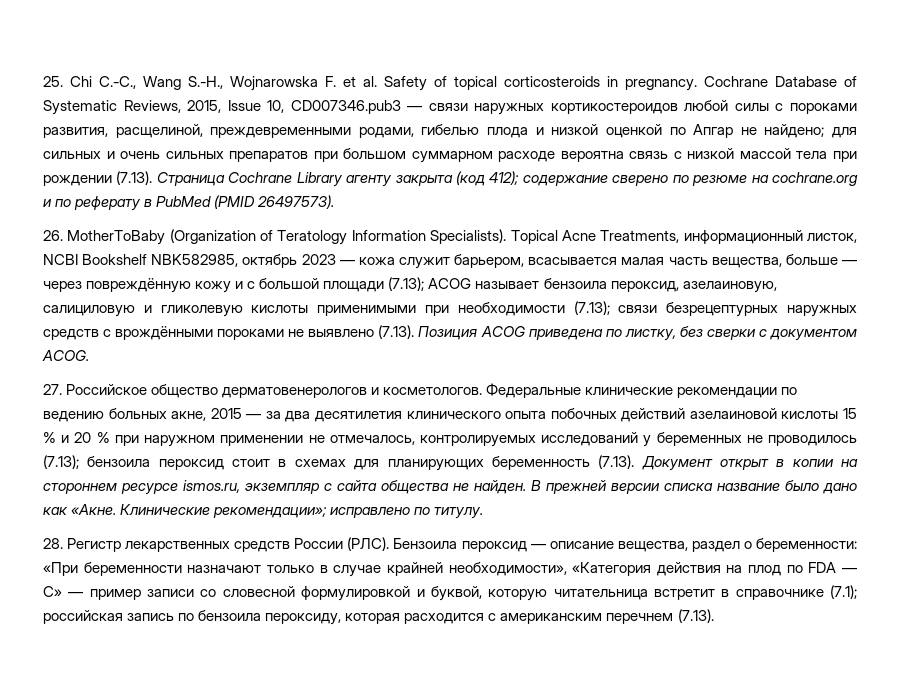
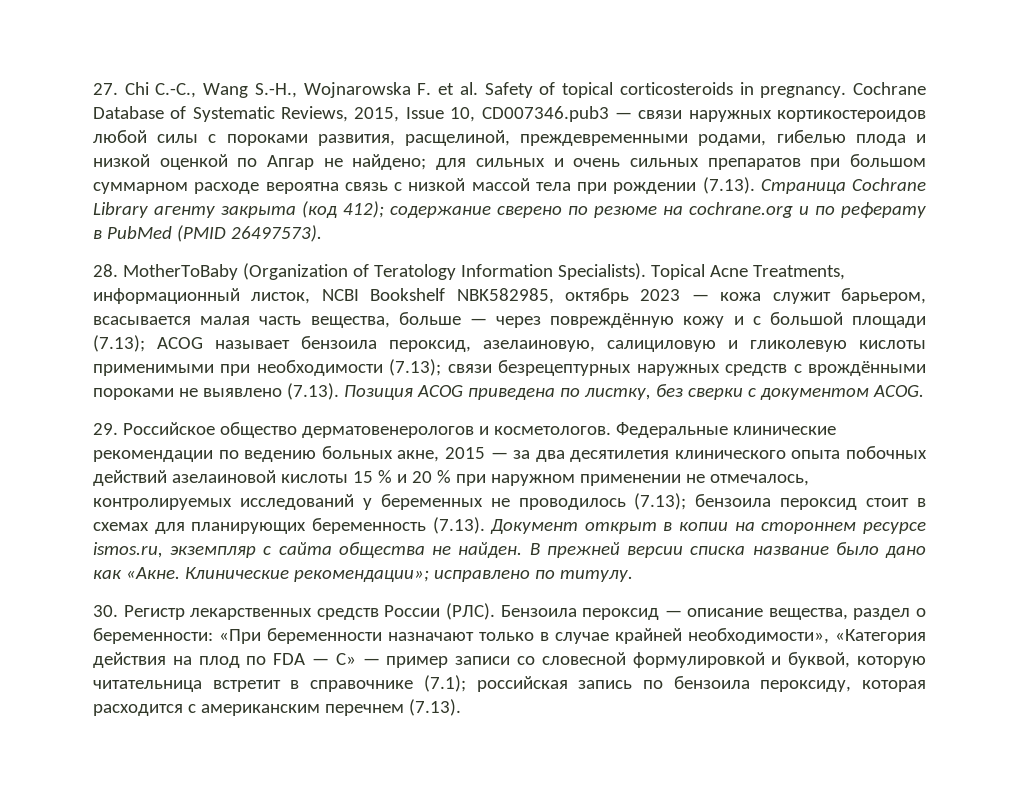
[43,76,63,87] 25. -> [93,83,118,95] 27.
[43,230,63,241] 26. -> [93,264,118,277] 28.
[43,384,62,395] 27. -> [93,423,118,435] 29.
[43,538,63,549] 28. -> [93,605,118,617] 30.

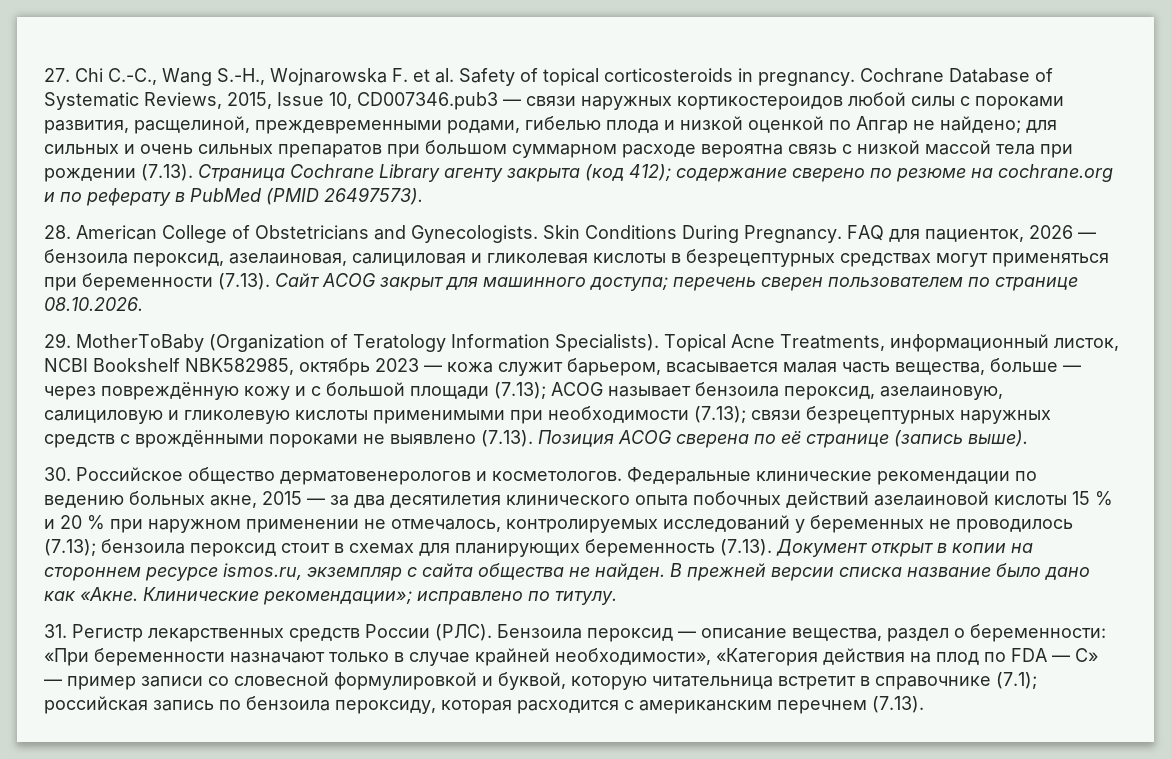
(118, 270) none -> [76,225,1096,243] [44,249,1109,267] [44,273,1078,291] [44,297,143,311] [44,333,71,348] American College of Obstetricians and Gynecologists. Skin Conditions During Pregnancy. FAQ для пациенток, 2026 — бензоила пероксид, азелаиновая, салициловая и гликолевая кислоты в безрецептурных средствах могут применяться при беременности (7.13). Сайт ACOG закрыт для машинного доступа; перечень сверен пользователем по странице 08.10.2026. // 29.
[467,384,924,400] [93,423,118,435] приведена по листку, без сверки с документом ACOG. // 29. -> [676,430,1028,448] [44,467,71,481] сверена по её странице (запись выше). // 30.
[93,605,118,617] 30. -> [44,624,67,638] 31.

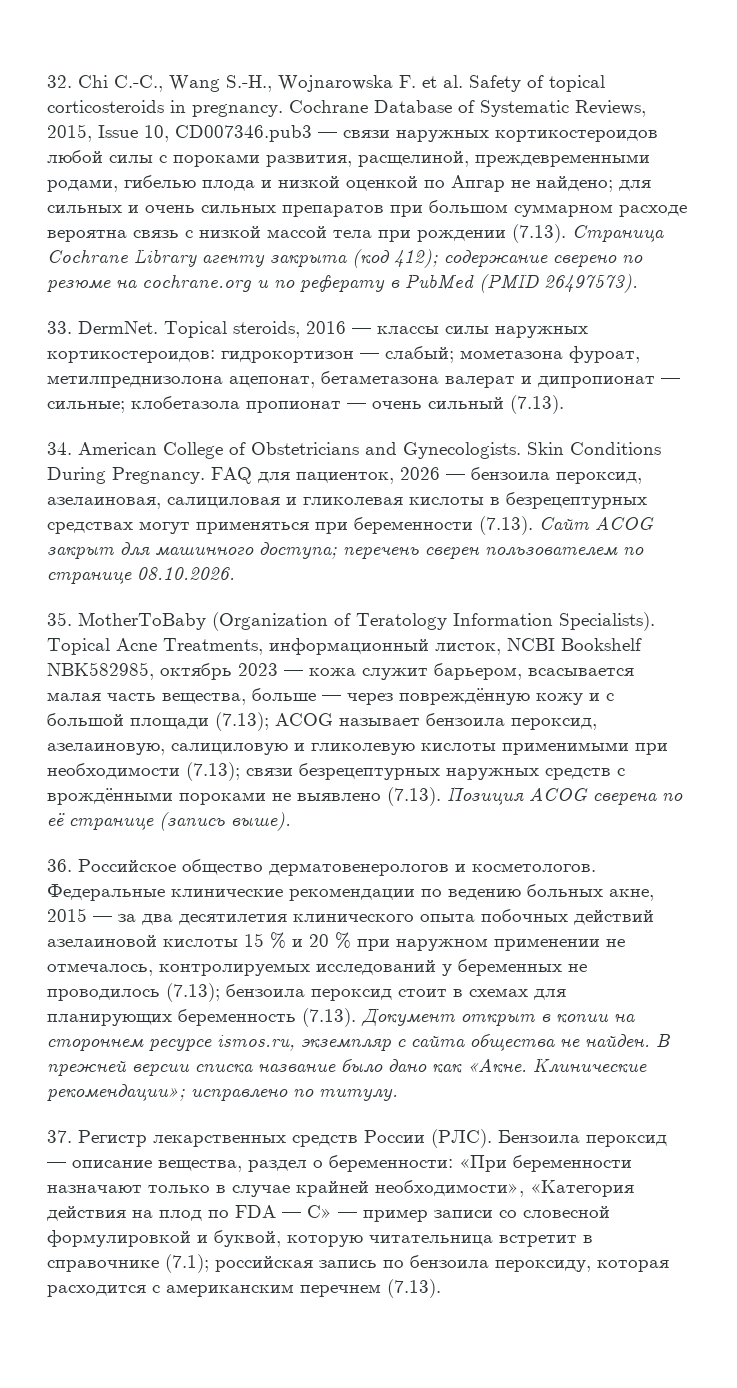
[44,68,70,82] 27. -> [47,75,72,88] 32.
[44,225,71,239] 28. -> [47,321,588,338] [47,346,640,363] [47,371,680,388] [47,395,564,414] [47,442,72,455] 33. DermNet. Topical steroids, 2016 — классы силы наружных кортикостероидов: гидрокортизон — слабый; мометазона фуроат, метилпреднизолона ацепонат, бетаметазона валерат и дипропионат — сильные; клобетазола пропионат — очень сильный (7.13). // 34.
[44,333,71,348] 29. -> [47,612,72,626] 35.
[44,467,71,481] 30. -> [47,859,72,872] 36.
[44,624,67,638] 31. -> [47,1130,72,1143] 37.

